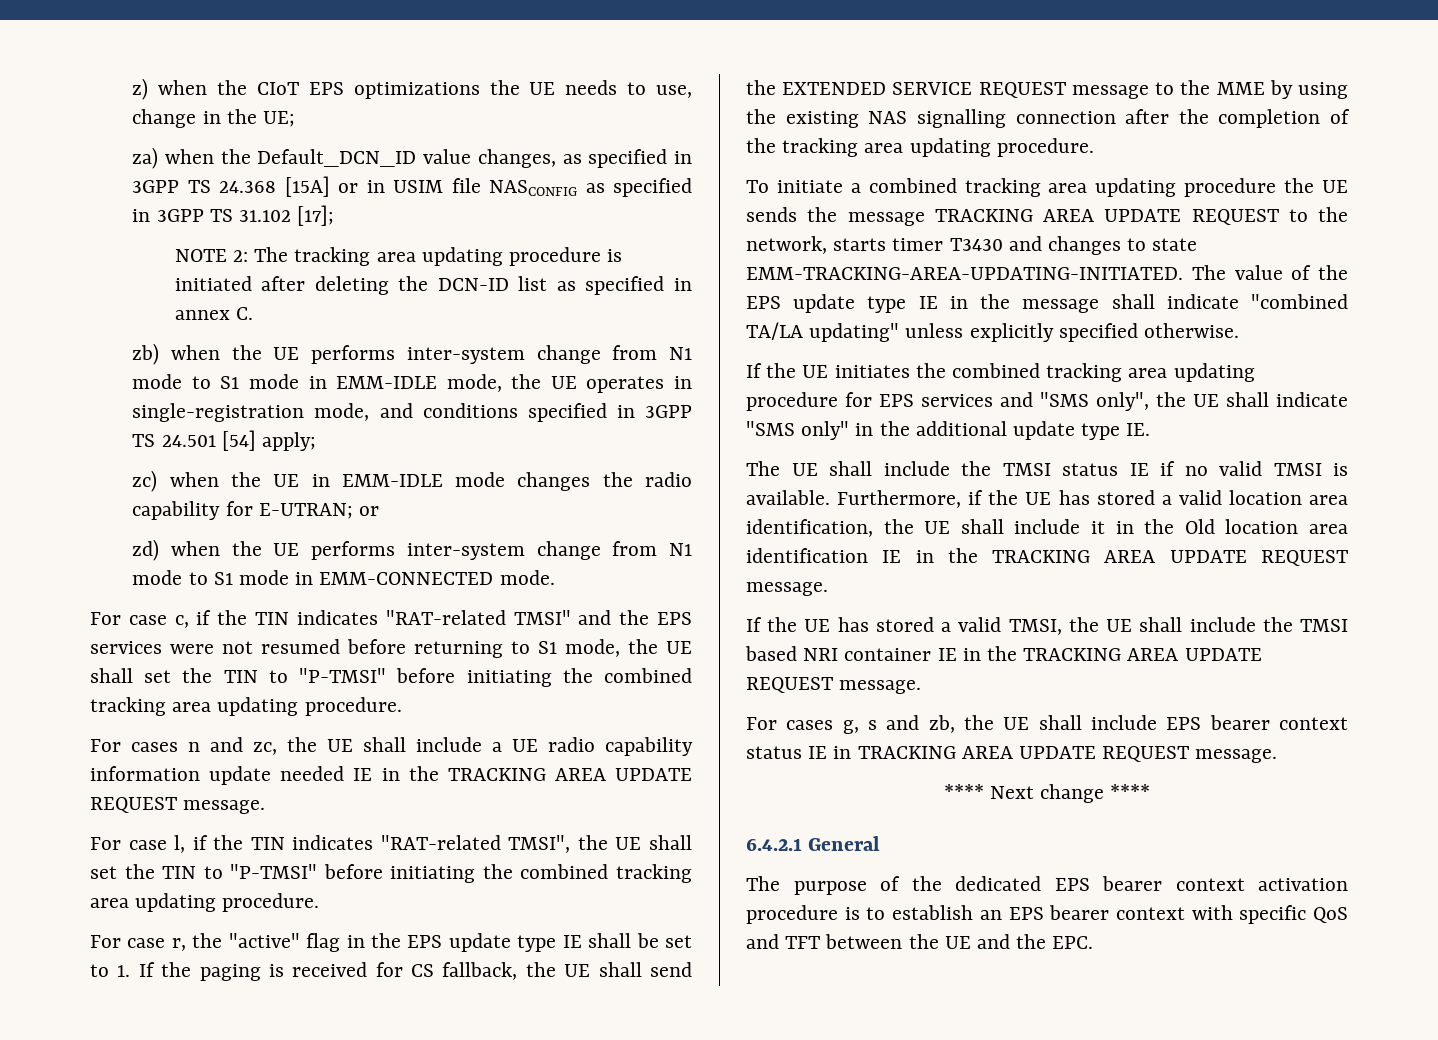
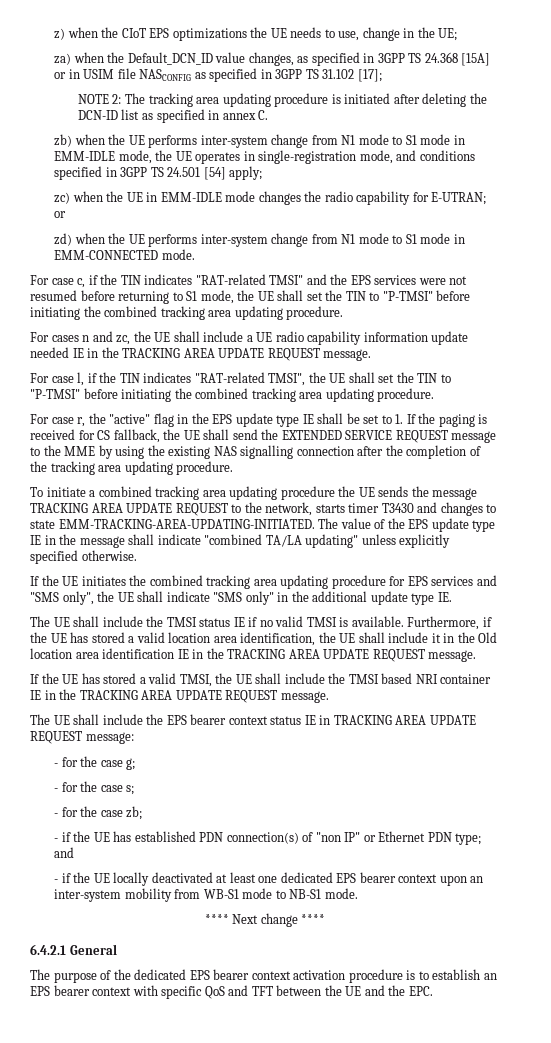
[746,715,1157,734] For cases g, s and zb, the UE shall include -> [30,714,164,725] The UE shall include the
[1195,749,1278,763] message. -> [85,732,134,744] [53,756,136,770] [53,781,135,795] [53,806,143,820] [53,831,482,845] [53,847,74,858] [53,872,484,886] [53,888,358,902] message: // - for the case g; // - for the case s; // - for the case zb; // - if the UE has established PDN connection(s) of "non IP" or Ethernet PDN type; and // - if the UE locally deactivated at least one dedicated EPS bearer context upon an inter-system mobility from WB-S1 mode to NB-S1 mode.

